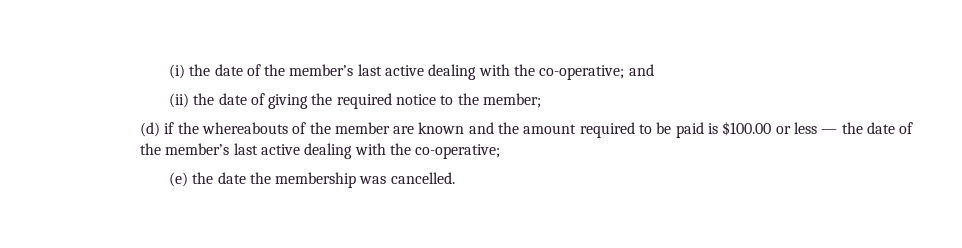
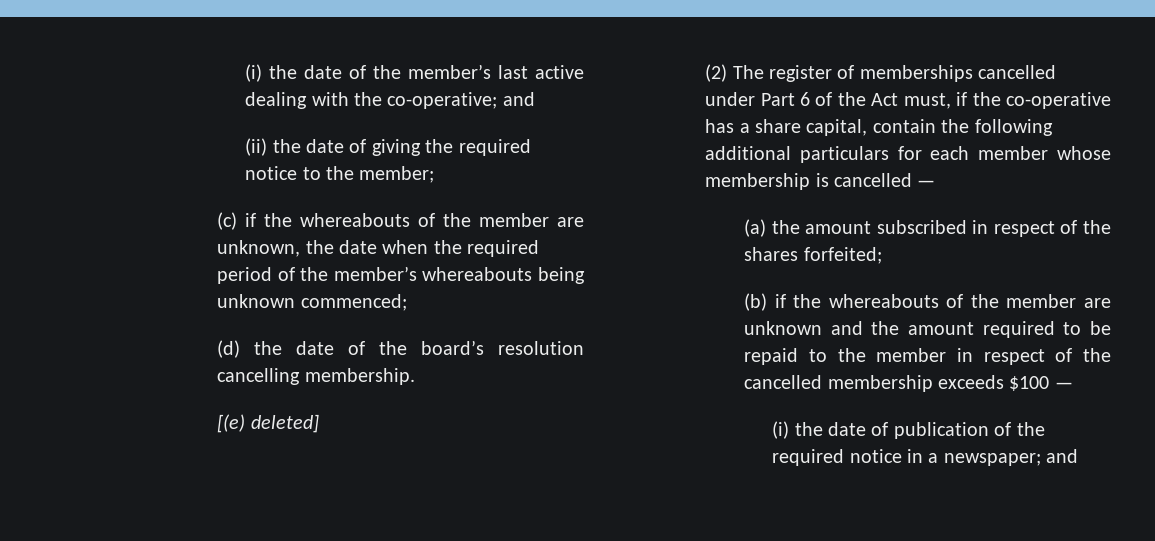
[139,122,465,137] (d) if the whereabouts of the member are known -> [217,212,584,230] [217,240,540,257] [217,266,585,284] [217,294,407,311] [217,340,584,358] [217,368,415,385] [217,414,319,433] [705,64,1057,82] [705,92,1111,109] [705,119,1053,136] [705,146,1111,163] [705,173,936,190] [744,219,1111,237] [744,247,882,264] [744,293,1111,311] [744,321,823,335] (c) if the whereabouts of the member are unknown, the date when the required period of the member’s whereabouts being unknown commenced; // (d) the date of the board’s resolution cancelling membership. // [(e) deleted] // (2) The register of memberships cancelled under Part 6 of the Act must, if the co-operative has a share capital, contain the following additional particulars for each member whose membership is cancelled — // (a) the amount subscribed in respect of the shares forfeited; // (b) if the whereabouts of the member are unknown
[675,121,914,138] [139,143,501,159] [168,172,455,188] paid is $100.00 or less — the date of the member’s last active dealing with the co-operative; // (e) the date the membership was cancelled. -> [744,348,1111,365] [744,375,1073,392] [772,421,1045,439] [772,449,1079,466] repaid to the member in respect of the cancelled membership exceeds $100 — // (i) the date of publication of the required notice in a newspaper; and

